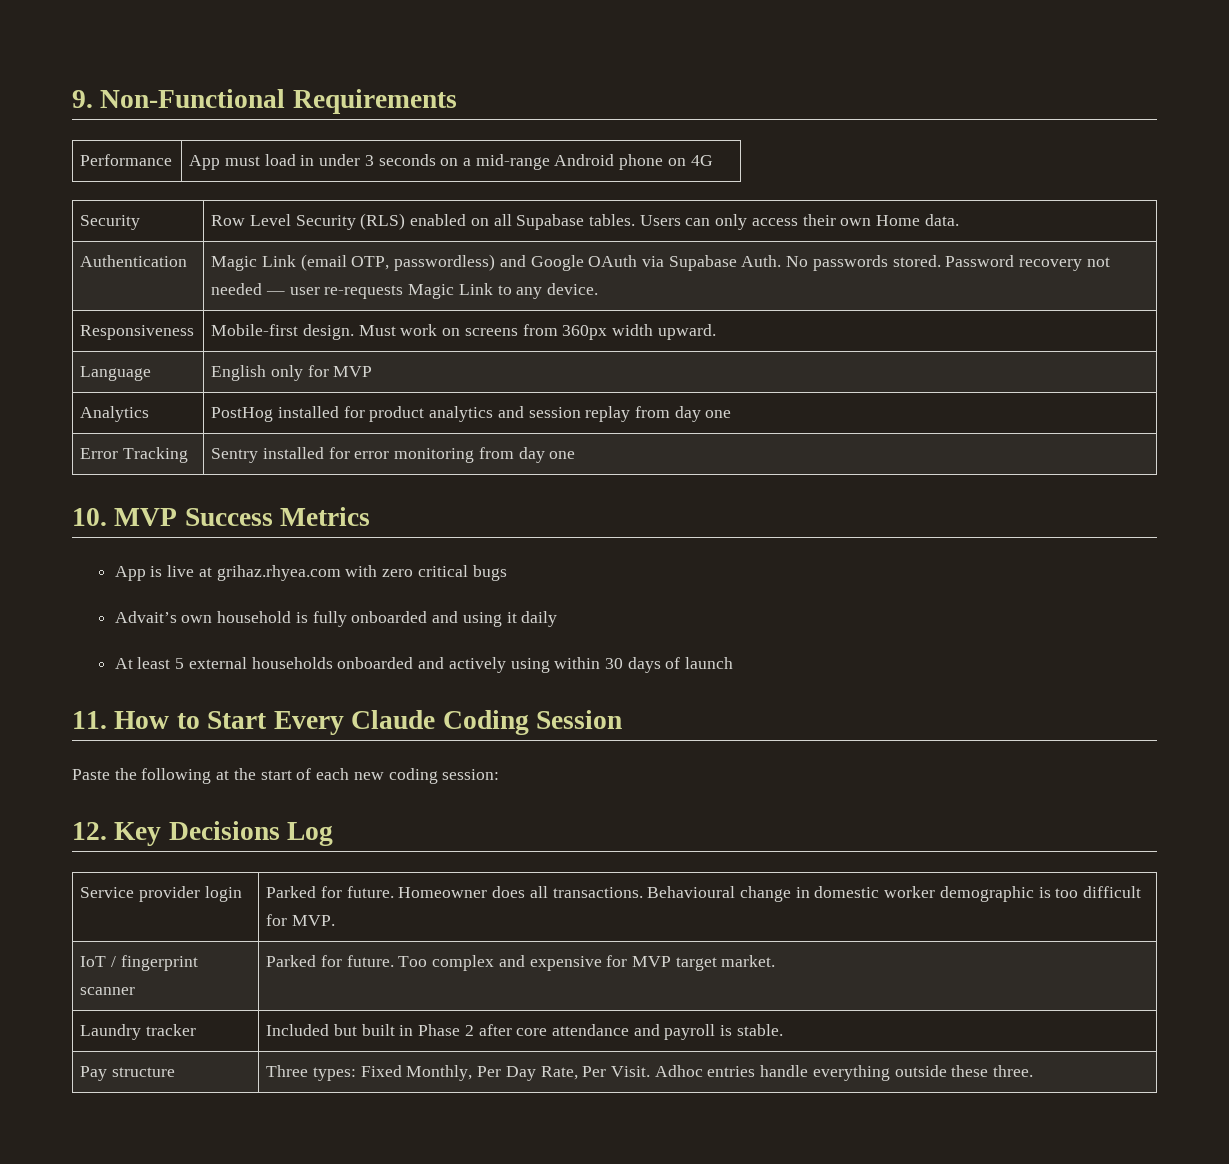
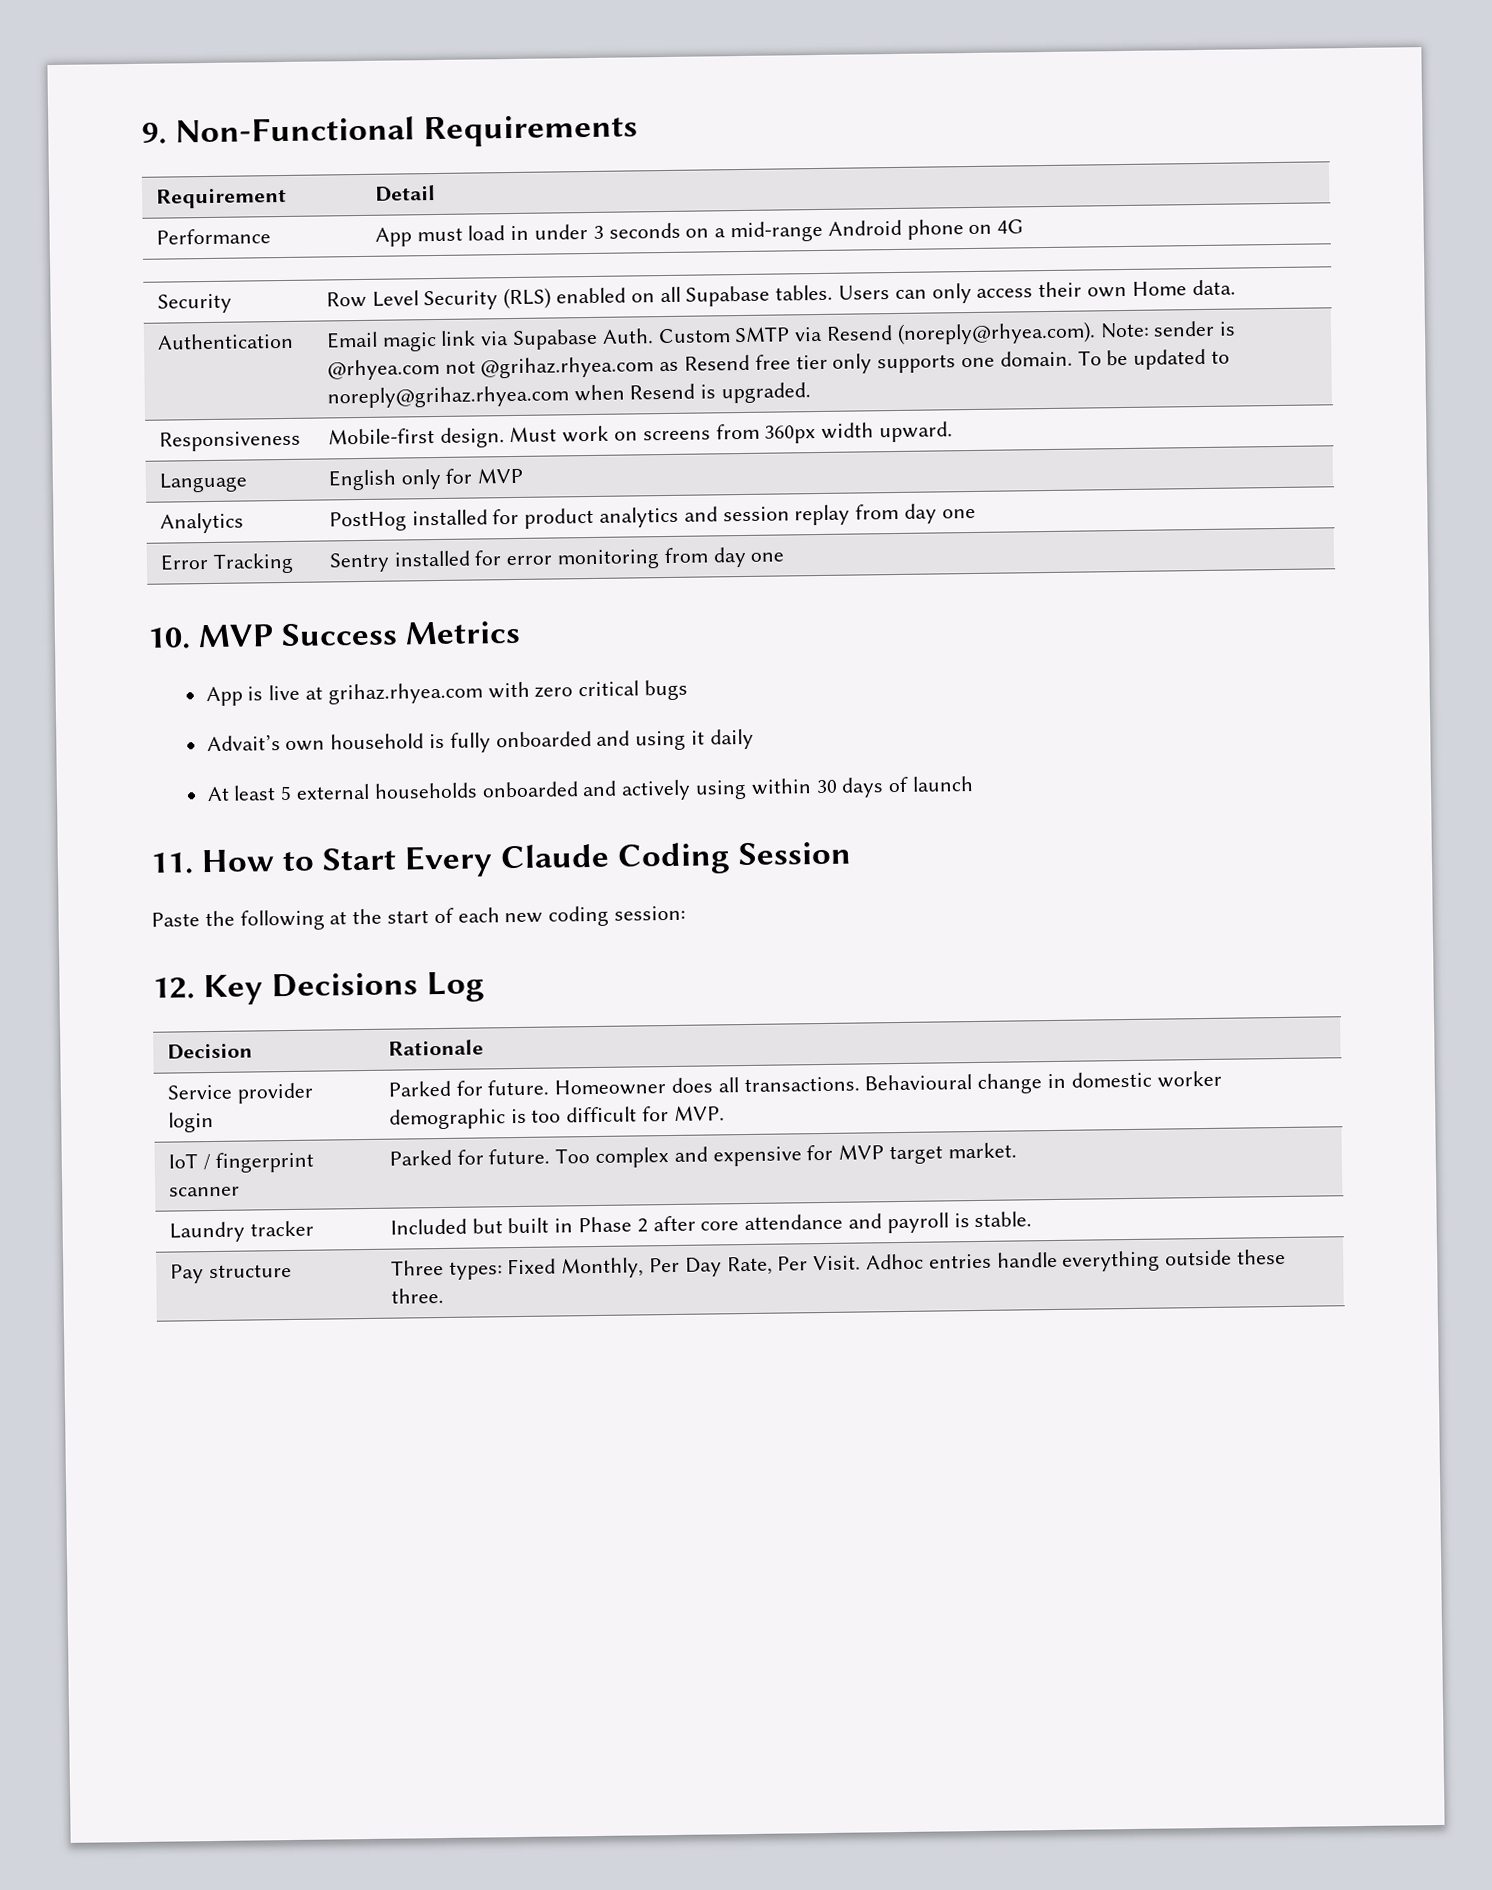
(457, 101) none -> [155,187,287,209] [374,185,436,202] // Requirement | Detail
[211,254,1110,271] [211,283,598,299] Magic Link (email OTP, passwordless) and Google OAuth via Supabase Auth. No passwords stored. Password recovery not needed — user re-requests Magic Link to any device. -> [325,320,1237,352] [326,348,1230,381] [326,382,811,409] Email magic link via Supabase Auth. Custom SMTP via Resend (noreply@rhyea.com). Note: sender is @rhyea.com not @grihaz.rhyea.com as Resend free tier only supports one domain. To be updated to noreply@grihaz.rhyea.com when Resend is upgraded.
(334, 834) none -> [166,1043,253,1060] [387,1039,484,1056] // Decision | Rationale

